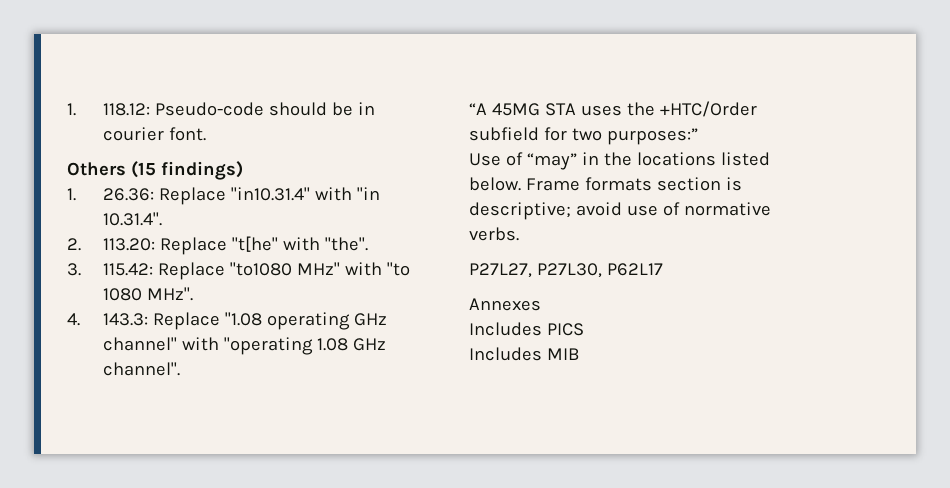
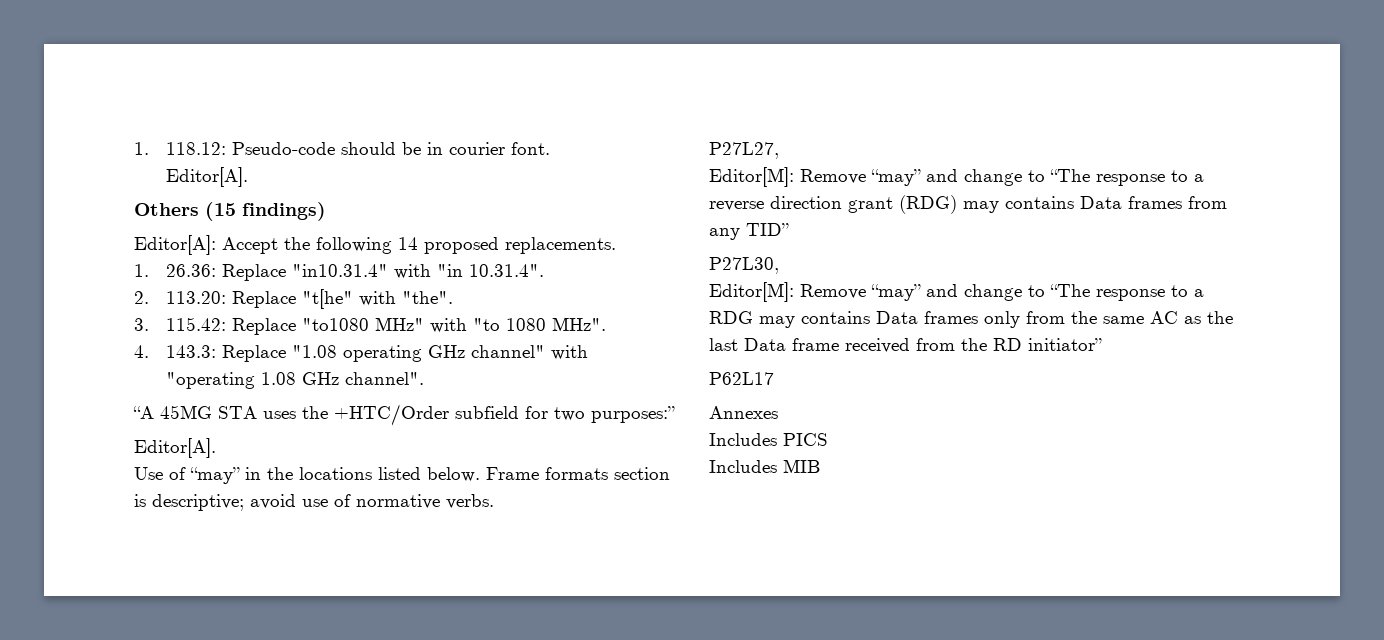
(206, 134) none -> [166,167,249,187] // Editor[A].
(243, 170) none -> [134,235,616,255] // Editor[A]: Accept the following 14 proposed replacements.
(698, 136) none -> [134,438,216,458] // Editor[A].
[536,263,602,278] P27L30, -> [709,167,1204,187] [709,195,1227,214] [709,223,789,240] [709,257,779,274] [709,282,1204,302] [709,311,1233,328] [709,338,1102,353] // Editor[M]: Remove “may” and change to “The response to a reverse direction grant (RDG) may contains Data frames from any TID” // P27L30, // Editor[M]: Remove “may” and change to “The response to a RDG may contains Data frames only from the same AC as the last Data frame received from the RD initiator” //

